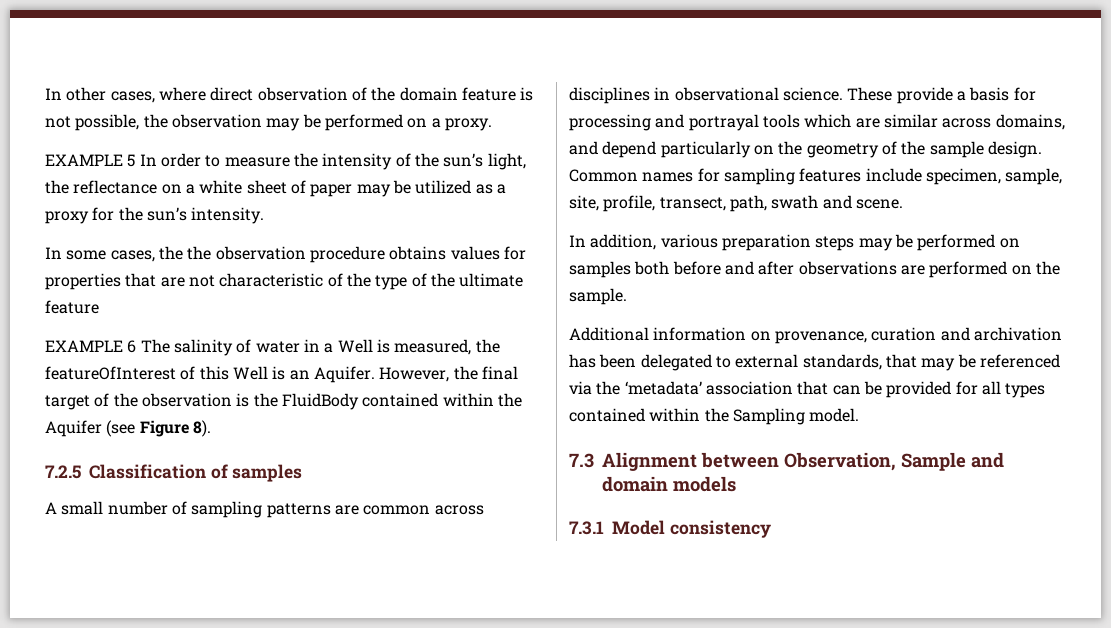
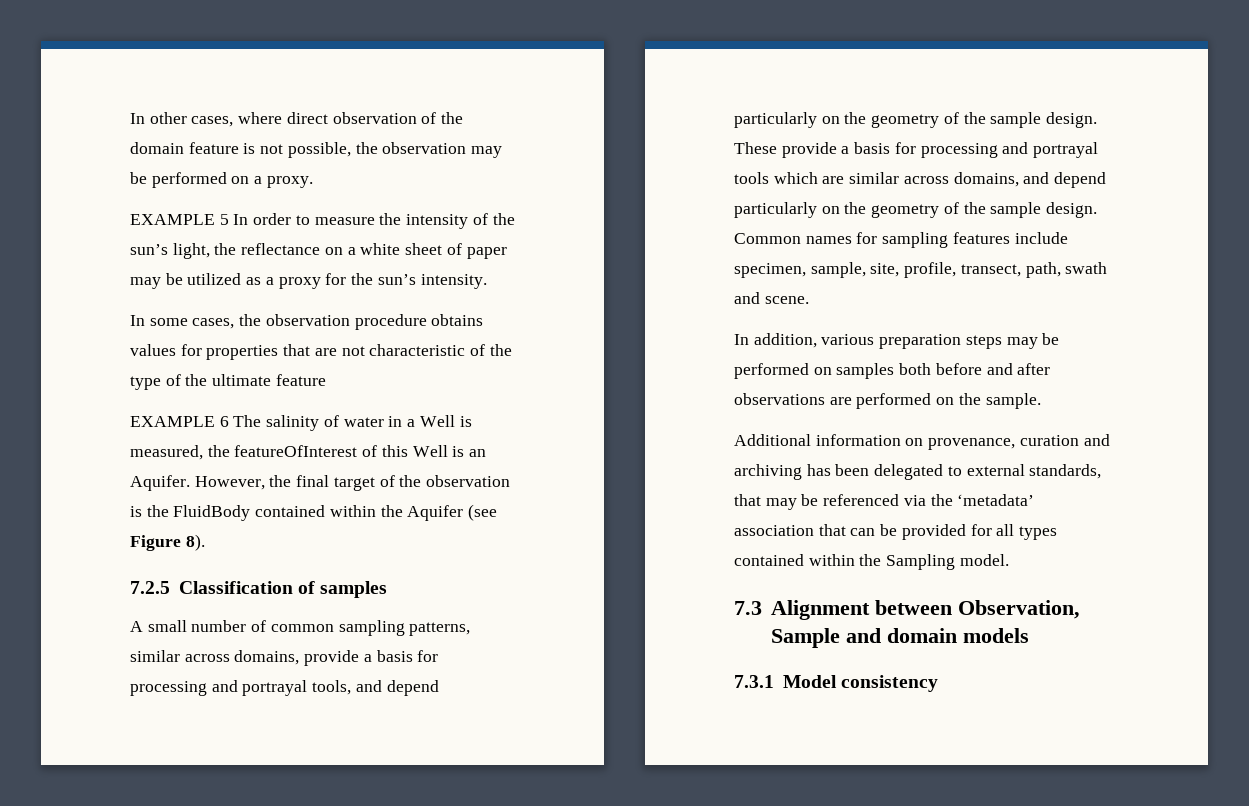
[187,246,212,260] the -> (262, 320) none
[191,501,484,518] [569,87,843,104] sampling patterns are common across disciplines in observational science. -> [270,620,471,636] [130,650,439,666] [130,680,439,696] [734,112,1098,128] common sampling patterns, similar across domains, provide a basis for processing and portrayal tools, and depend particularly on the geometry of the sample design.
[973,327,1062,341] archivation -> [734,464,802,480] archiving

